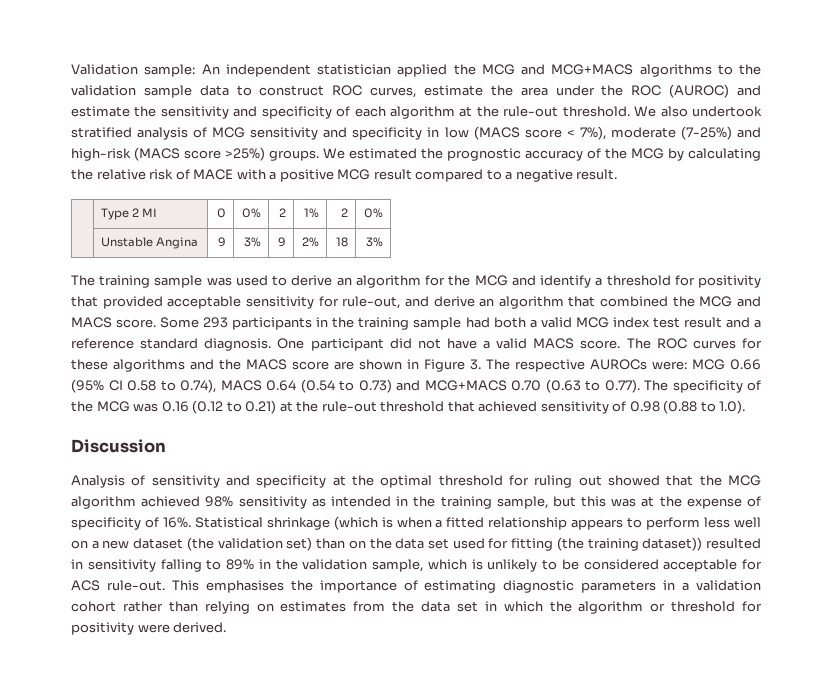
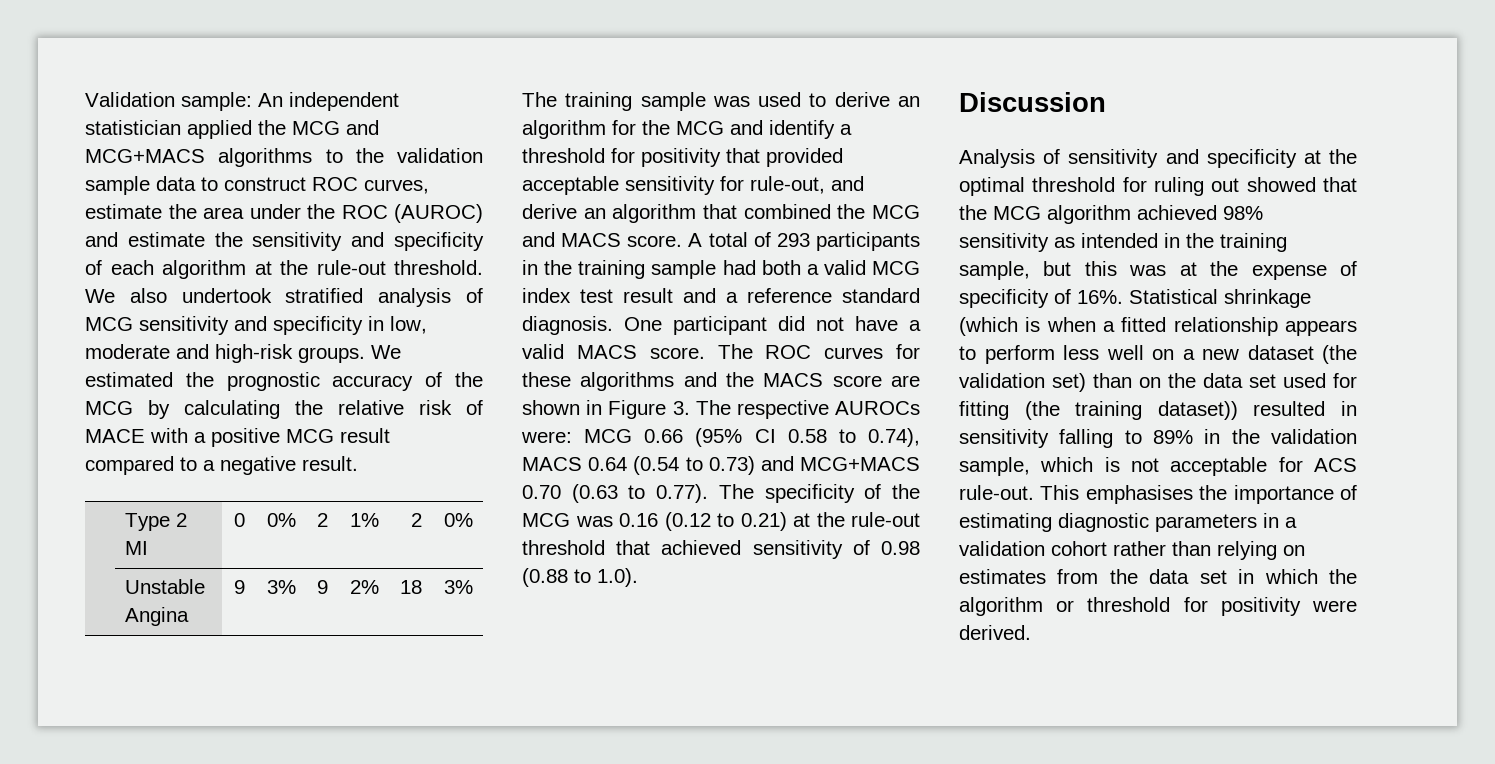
[444,126,762,140] [71,147,265,161] low (MACS score < 7%), moderate (7-25%) and high-risk (MACS score >25%) -> [390,316,427,334] [85,344,293,363] low, moderate and high-risk
[160,317,200,328] Some -> [688,232,771,247] A total of
[487,559,659,572] unlikely to be considered -> [1131,458,1159,472] not

